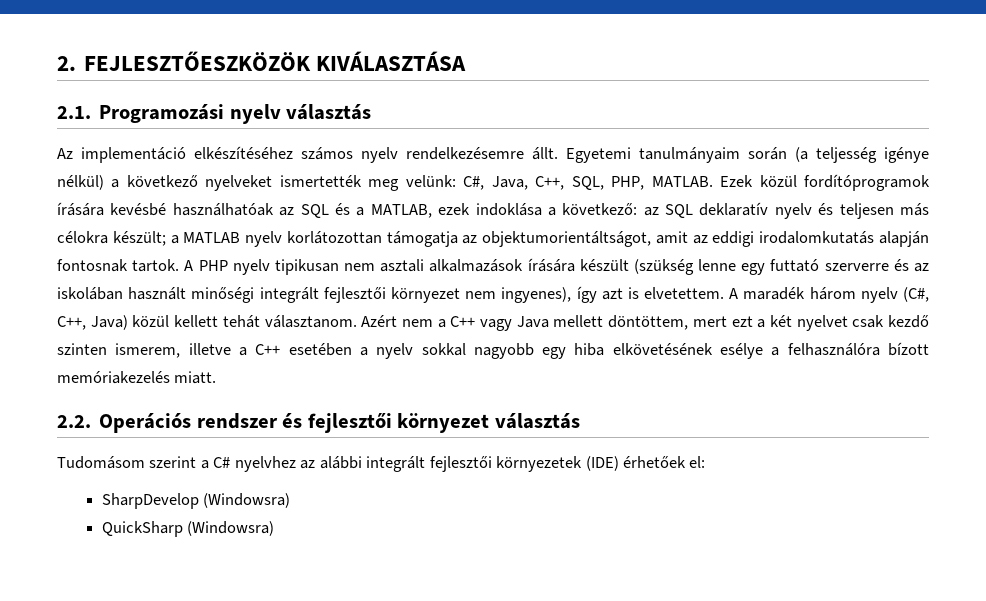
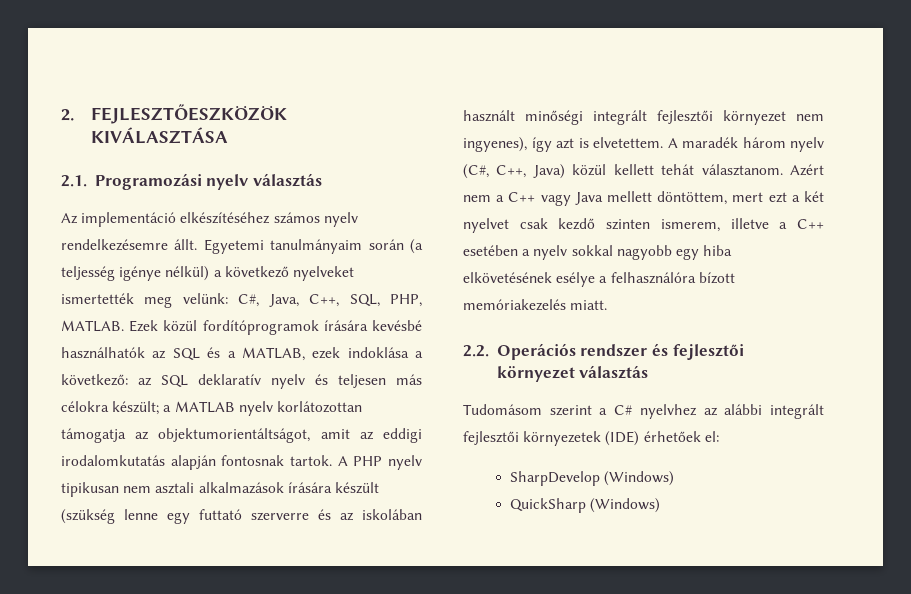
[172,203,274,216] használhatóak -> [61,347,145,359] használhatók
[203,493,291,508] (Windowsra) -> [604,471,675,486] (Windows)
[187,521,275,536] (Windowsra) -> [590,498,661,513] (Windows)

